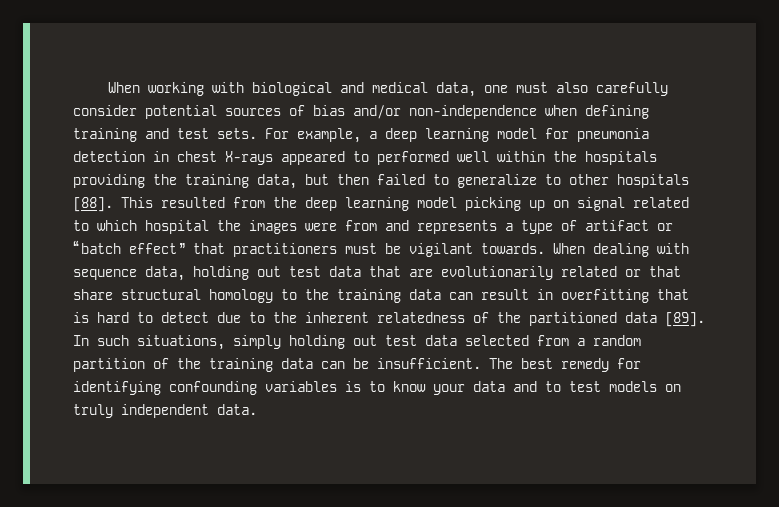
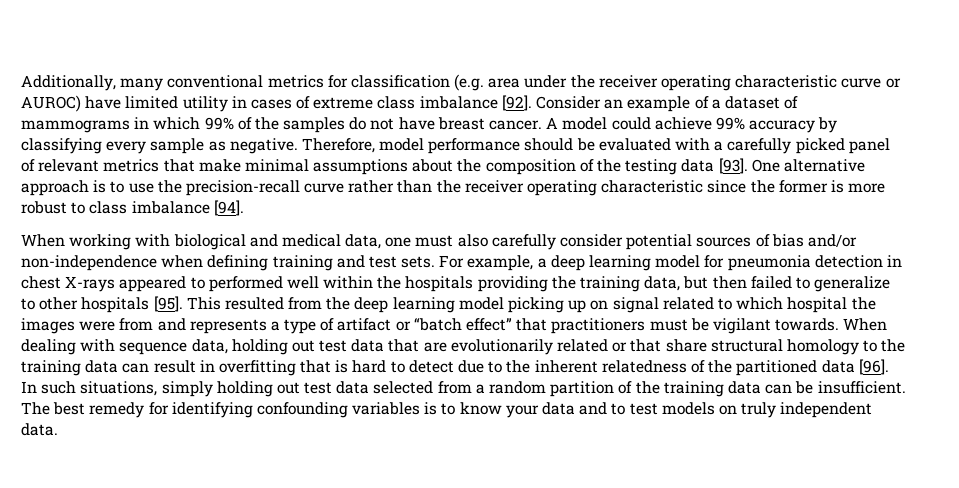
(107, 87) none -> [21,74,901,91] [21,95,799,112] [21,117,838,133] [21,138,890,154] [21,158,865,175] [21,180,886,196] [21,200,244,216] Additionally, many conventional metrics for classification (e.g. area under the receiver operating characteristic curve or AUROC) have limited utility in cases of extreme class imbalance [92]. Consider an example of a dataset of mammograms in which 99% of the samples do not have breast cancer. A model could achieve 99% accuracy by classifying every sample as negative. Therefore, model performance should be evaluated with a carefully picked panel of relevant metrics that make minimal assumptions about the composition of the testing data [93]. One alternative approach is to use the precision-recall curve rather than the receiver operating characteristic since the former is more robust to class imbalance [94]. //
[73,197,113,212] [88]. -> [153,296,183,312] [95].
[665,312,705,327] [89]. -> [858,359,889,375] [96].

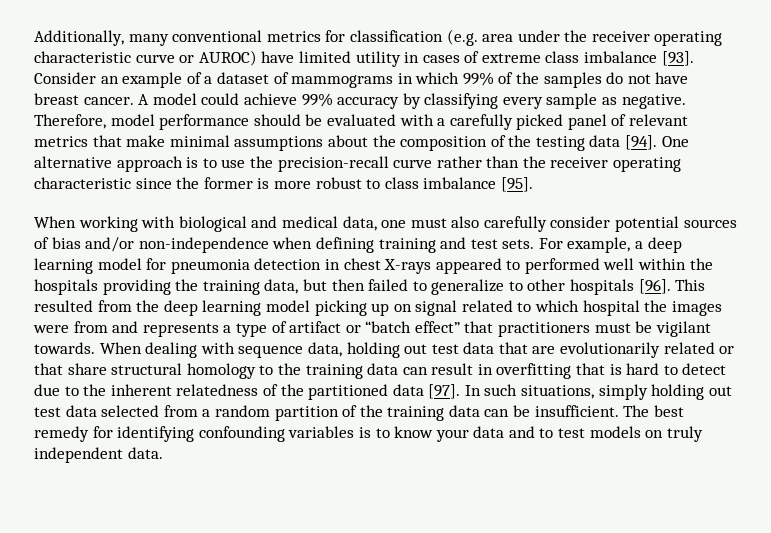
[501,95,532,111] [92]. -> [661,51,694,66] [93].
[718,158,748,174] [93]. -> [625,135,658,150] [94].
[213,200,244,216] [94]. -> [500,177,533,192] [95].
[153,296,183,312] [95]. -> [638,279,671,294] [96].
[858,359,889,375] [96]. -> [428,384,461,399] [97].

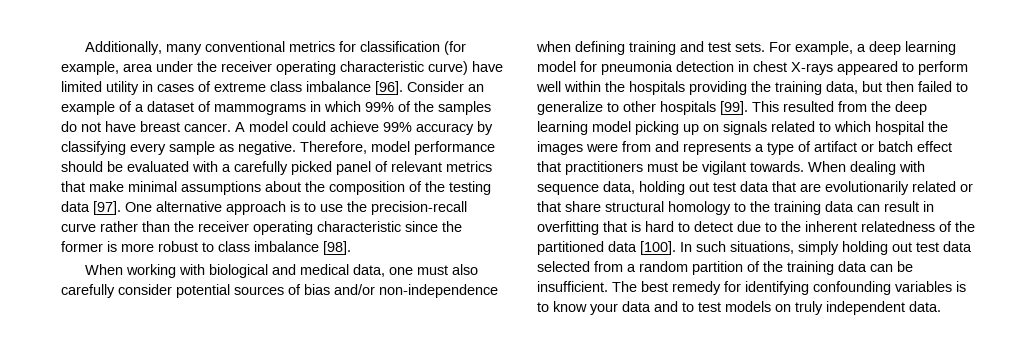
[446,29,478,46] (e.g. -> [444,41,467,55] [61,61,119,75] (for example,
[135,50,257,66] curve or AUROC) -> [428,61,468,75] curve)
[661,51,694,66] [93]. -> [375,81,403,95] [96].
[625,135,658,150] [94]. -> [93,201,121,215] [97].
[500,177,533,192] [95]. -> [323,241,351,255] [98].
[524,258,600,274] performed -> [918,61,968,75] perform
[638,279,671,294] [96]. -> [720,101,748,115] [99].
[415,300,458,316] signal -> [723,121,767,135] signals
[365,321,460,333] “batch effect” -> [878,141,952,152] batch effect
[428,384,461,399] [97]. -> [640,241,676,255] [100].

